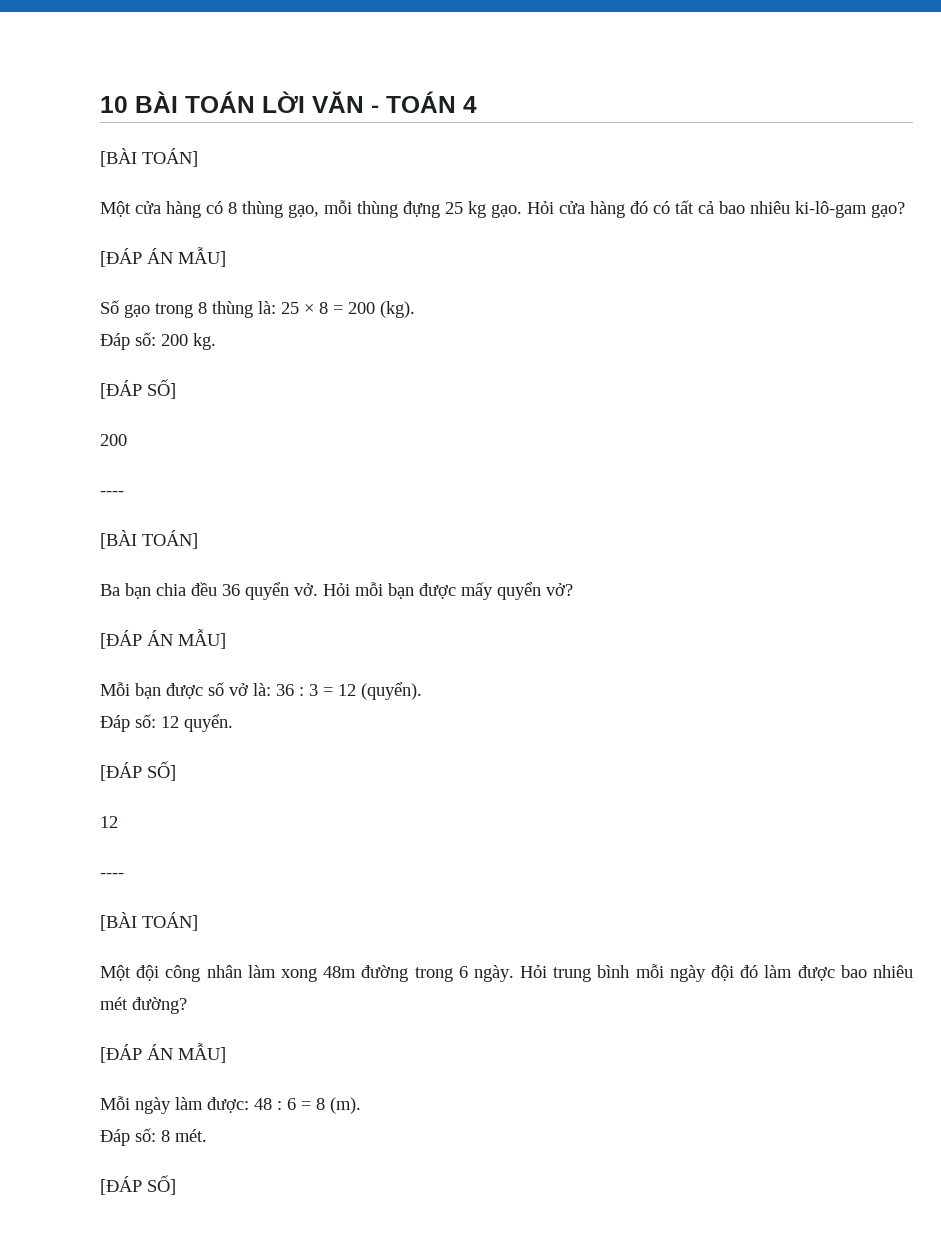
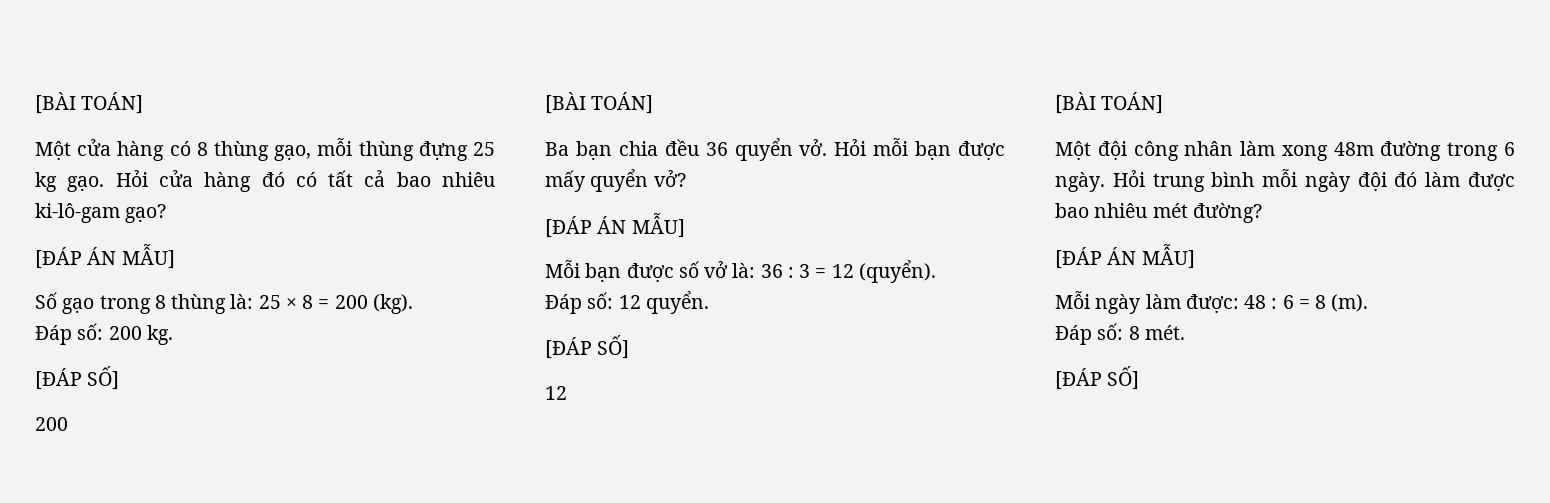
[100,91,477,113] 10 BÀI TOÁN LỜI VĂN - TOÁN 4 // -> (35, 103) none
[100,491,124,496] // ---- -> (68, 424) none
[100,873,124,878] // ---- -> (567, 393) none

